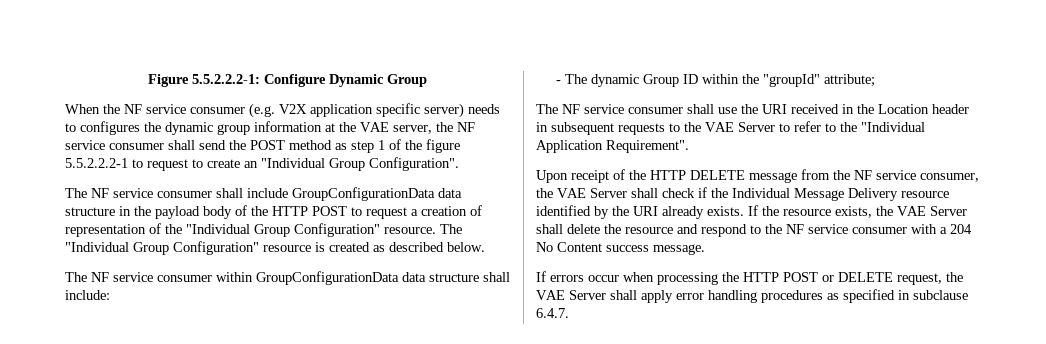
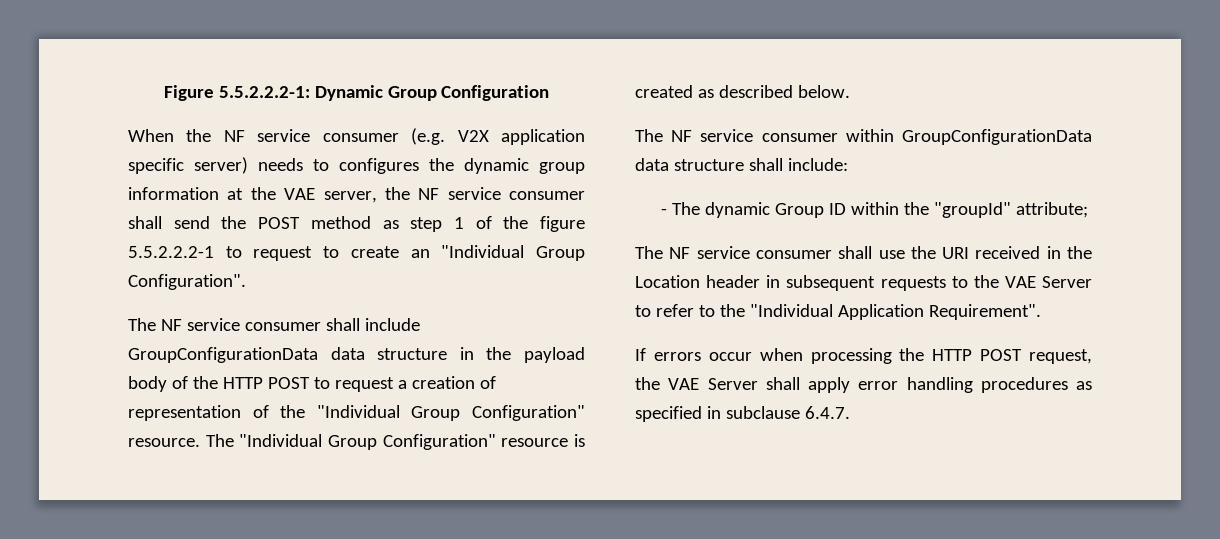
[264,74,326,87] Configure -> (310, 92) none
(427, 80) none -> [441,85,550,101] Configuration
[536,169,979,183] [536,187,949,201] [536,205,967,219] [536,224,972,237] [536,242,705,255] // Upon receipt of the HTTP DELETE message from the NF service consumer, the VAE Server shall check if the Individual Message Delivery resource identified by the URI already exists. If the resource exists, the VAE Server shall delete the resource and respond to the NF service consumer with a 204 No Content success message. -> (1041, 312) none
[822,272,893,282] or DELETE -> (1023, 355) none

